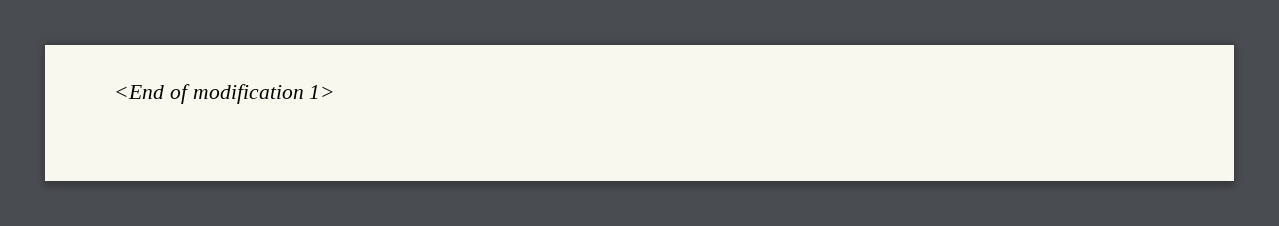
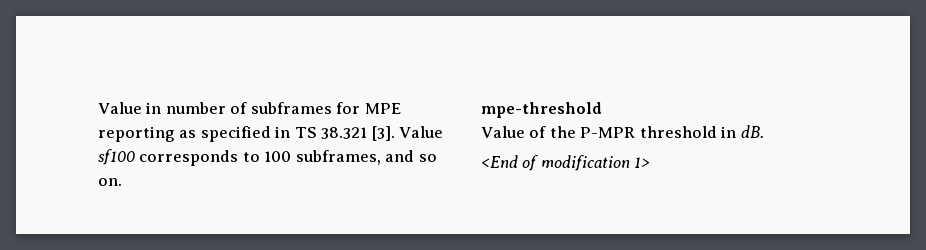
(114, 92) none -> [98,102,401,114] [98,126,444,142] [98,149,437,166] [98,178,122,186] [481,102,602,118] [481,125,764,138] Value in number of subframes for MPE reporting as specified in TS 38.321 [3]. Value sf100 corresponds to 100 subframes, and so on. // mpe-threshold // Value of the P-MPR threshold in dB. //

